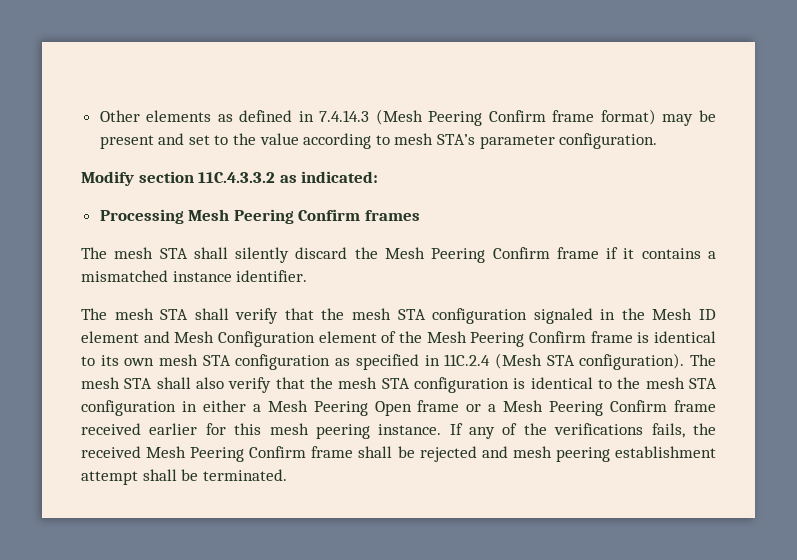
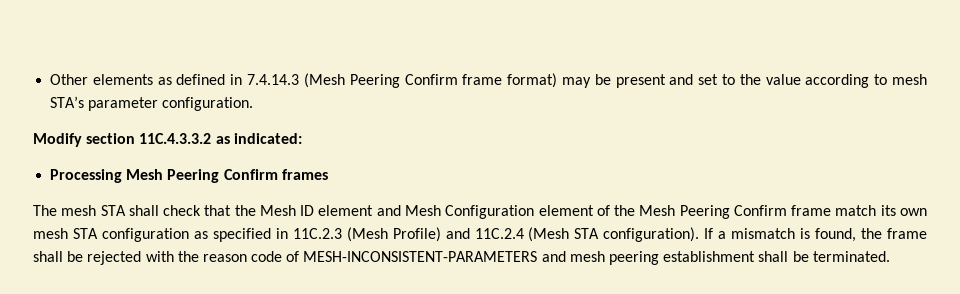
[235,247,717,263] [81,270,308,282] [81,308,616,324] silently discard the Mesh Peering Confirm frame if it contains a mismatched instance identifier. // The mesh STA shall verify that the mesh STA configuration signaled in -> [163,205,232,216] check that
[637,331,716,343] [81,356,95,366] is identical to -> [835,205,877,216] match
[444,353,716,370] [81,377,718,393] [81,400,716,416] [81,423,716,439] [81,446,477,462] 11C.2.4 (Mesh STA configuration). The mesh STA shall also verify that the mesh STA configuration is identical to the mesh STA configuration in either a Mesh Peering Open frame or a Mesh Peering Confirm frame received earlier for this mesh peering instance. If any of the verifications fails, the received Mesh Peering Confirm frame shall be rejected -> [292,227,928,242] [33,251,538,265] 11C.2.3 (Mesh Profile) and 11C.2.4 (Mesh STA configuration). If a mismatch is found, the frame shall be rejected with the reason code of MESH-INCONSISTENT-PARAMETERS
[81,471,138,485] attempt -> (756, 256) none

